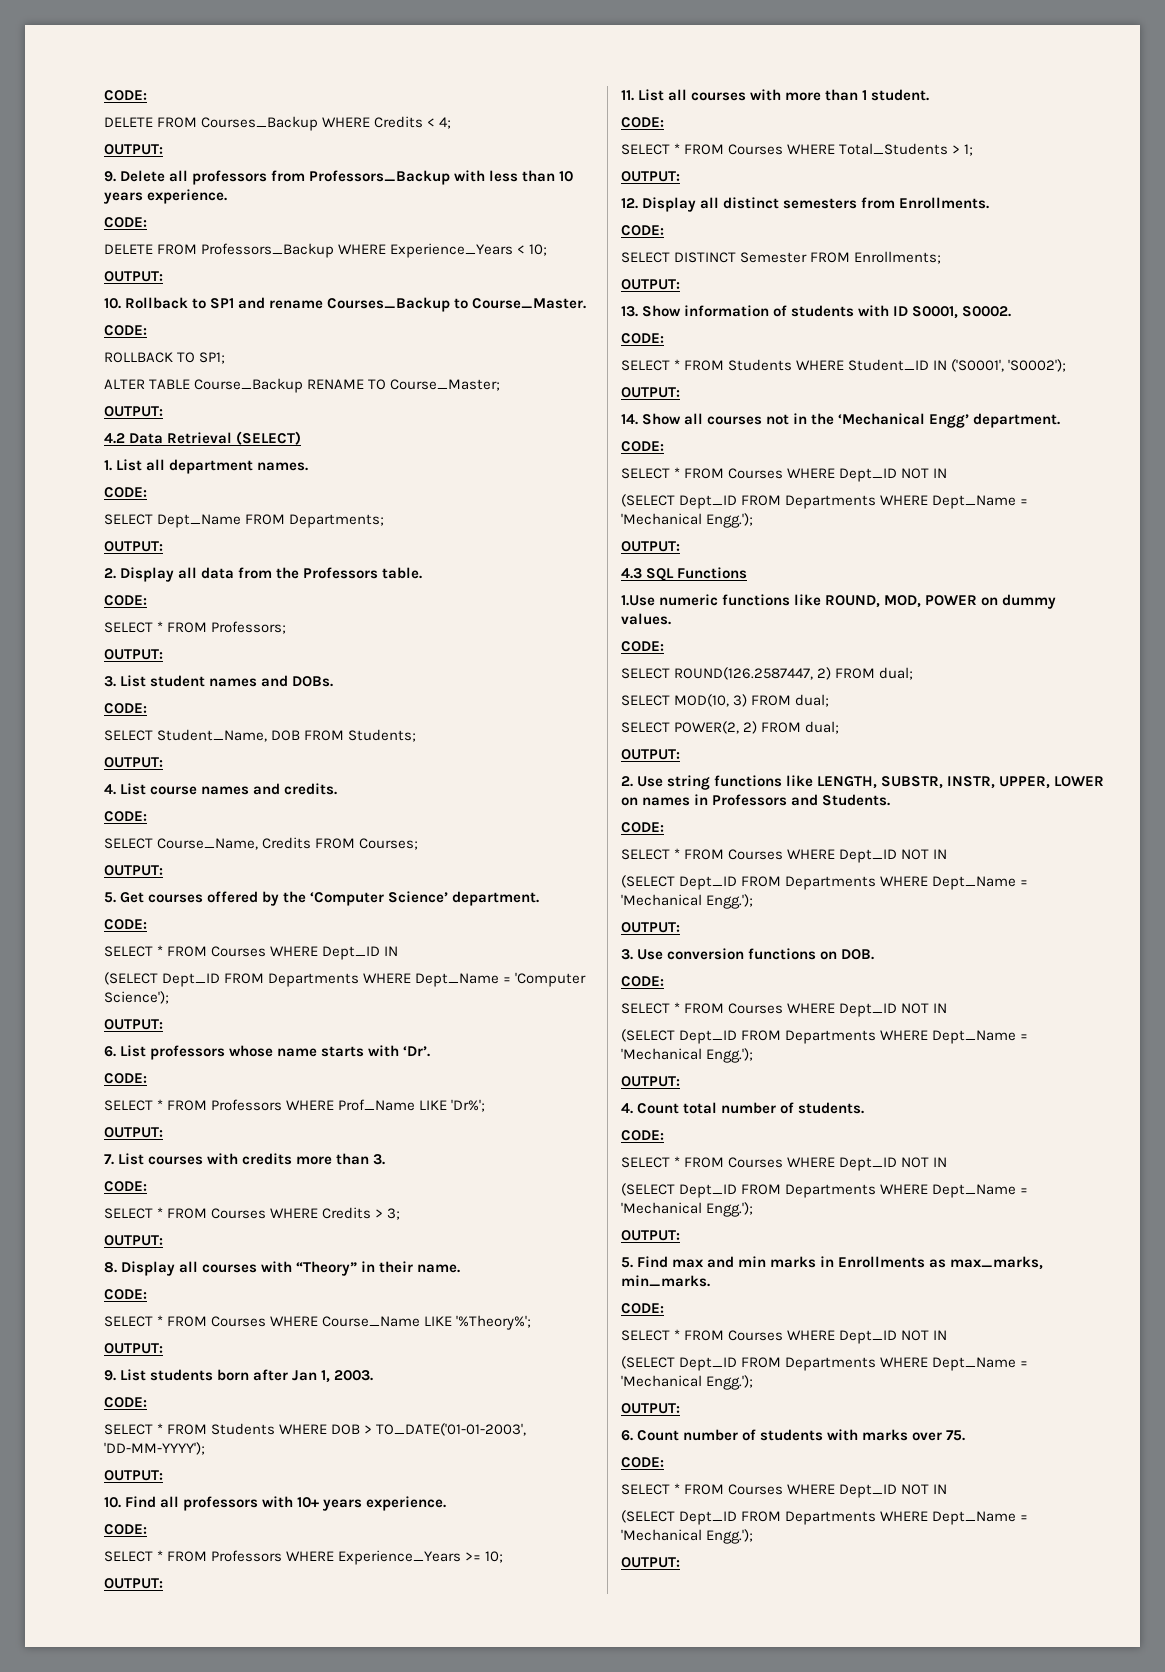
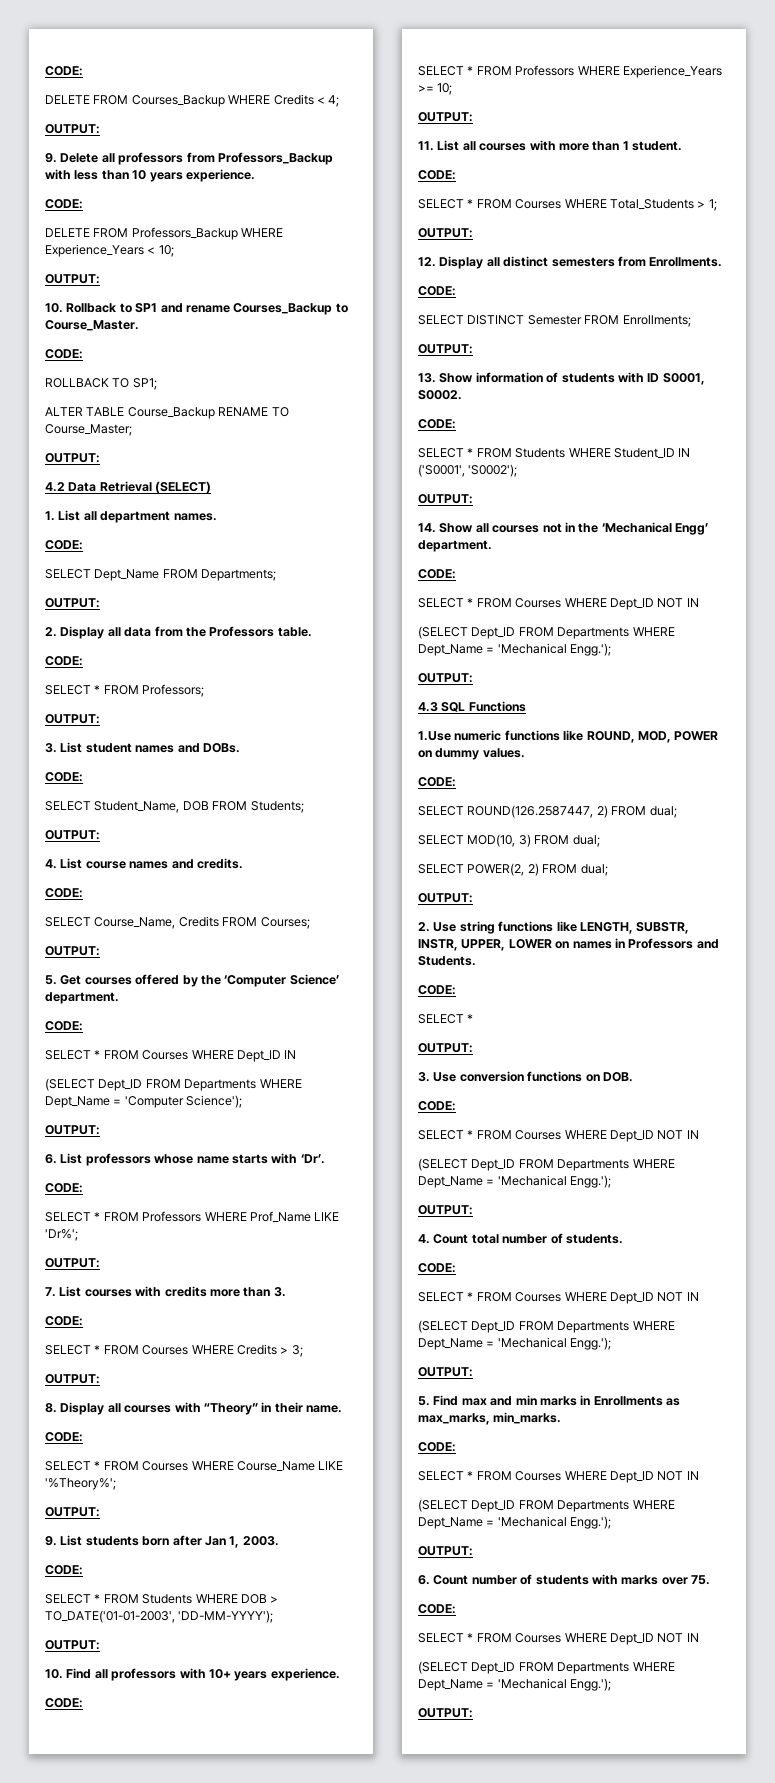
[684,849,948,863] [621,875,1029,890] [621,894,754,909] FROM Courses WHERE Dept_ID NOT IN // (SELECT Dept_ID FROM Departments WHERE Dept_Name = 'Mechanical Engg.'); -> (474, 1018) none

